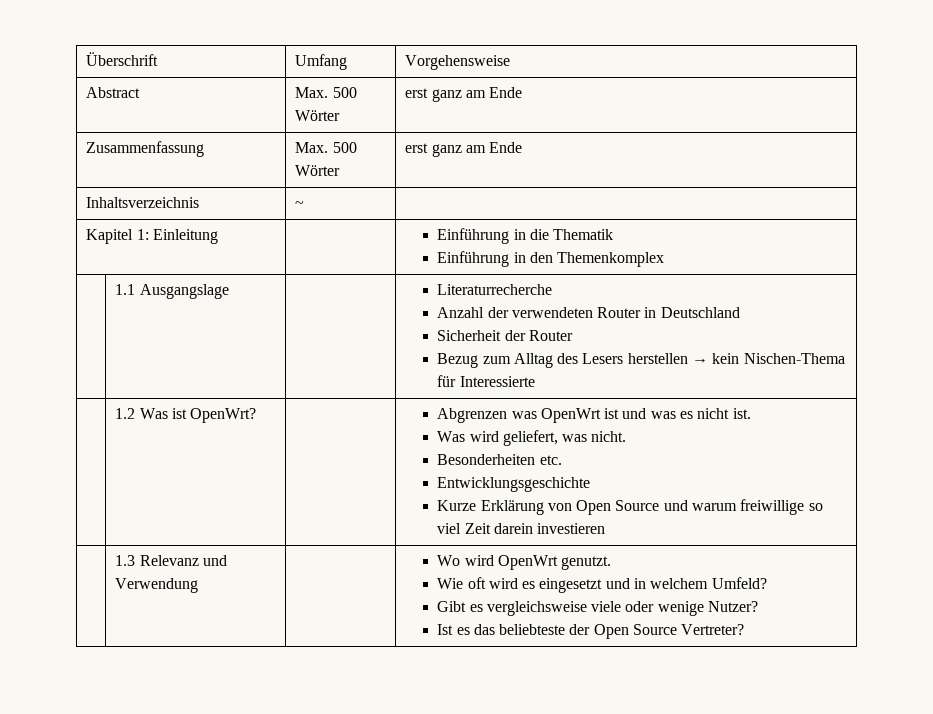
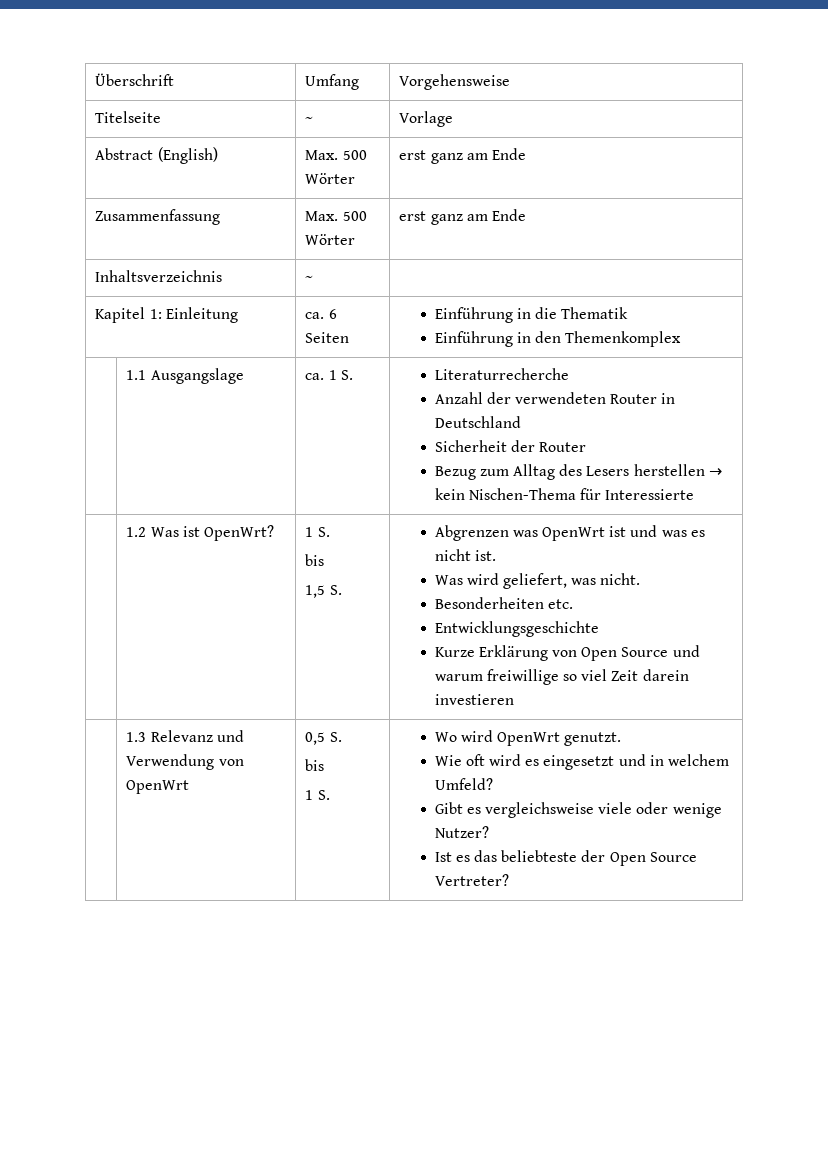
(511, 62) none -> [95,111,162,123] [305,116,314,123] [399,111,454,127] // Titelseite | ~ | Vorlage
(141, 92) none -> [157,147,218,164] (English)
(219, 236) none -> [305,309,337,319] [305,332,350,343] ca. 6 Seiten
(229, 291) none -> [305,370,353,380] ca. 1 S.
(257, 415) none -> [305,527,330,537] [305,554,325,566] [305,585,342,598] 1 S. // bis // 1,5 S.
(199, 585) | -> [218,759,244,766] [126,780,190,794] [305,732,342,745] [305,759,325,771] [305,790,330,800] von OpenWrt | 0,5 S. // bis // 1 S.

